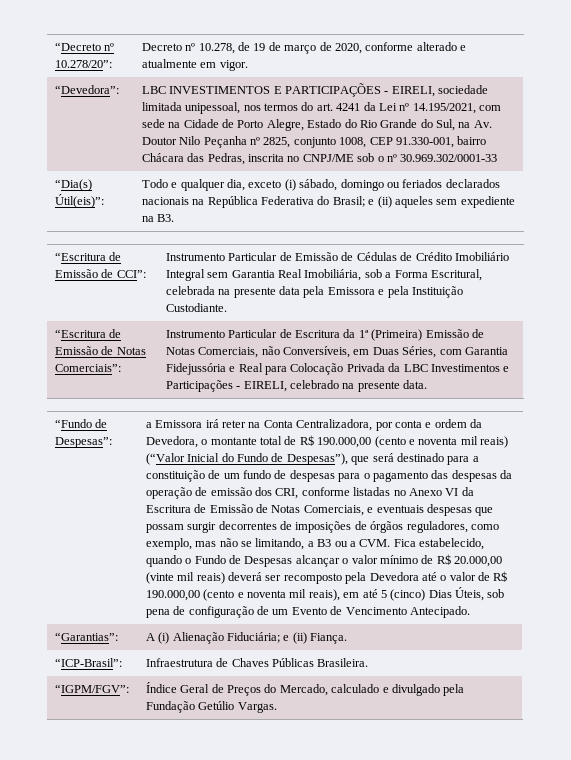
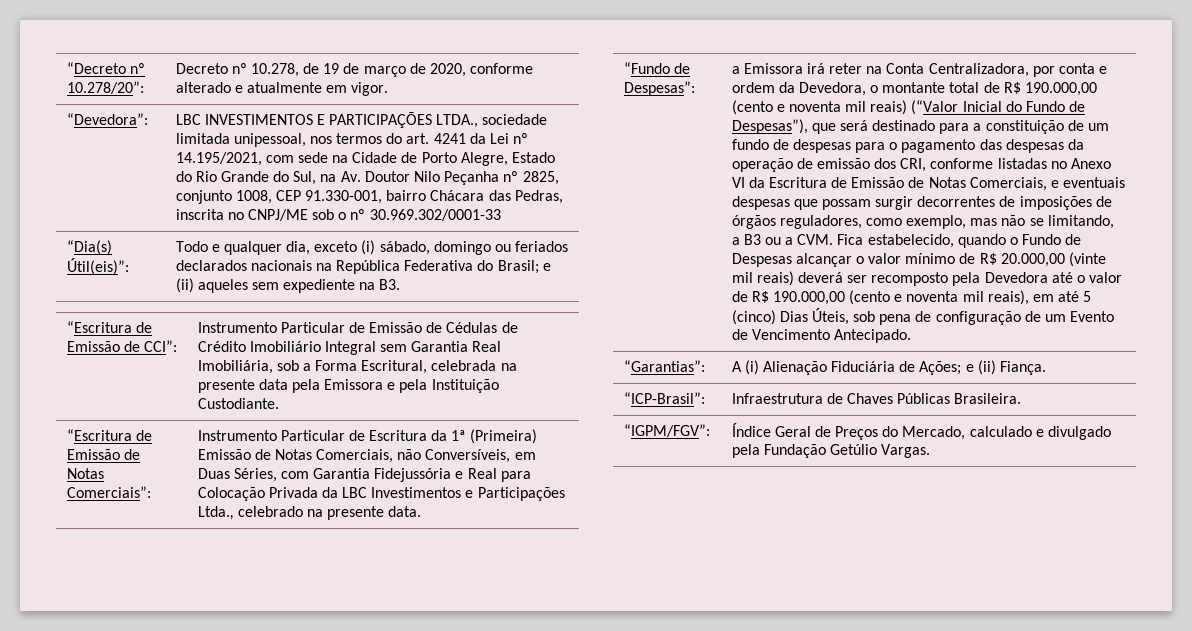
[384,86,435,97] - EIRELI, -> [436,114,479,128] LTDA.,
[236,381,287,392] - EIRELI, -> [197,506,234,520] Ltda.,
[227,632,281,643] Fiduciária; -> [831,361,962,375] Fiduciária de Ações;

